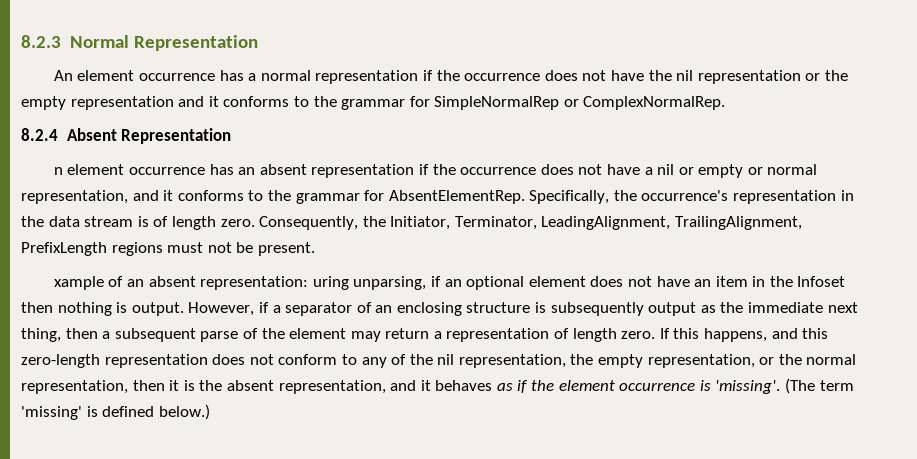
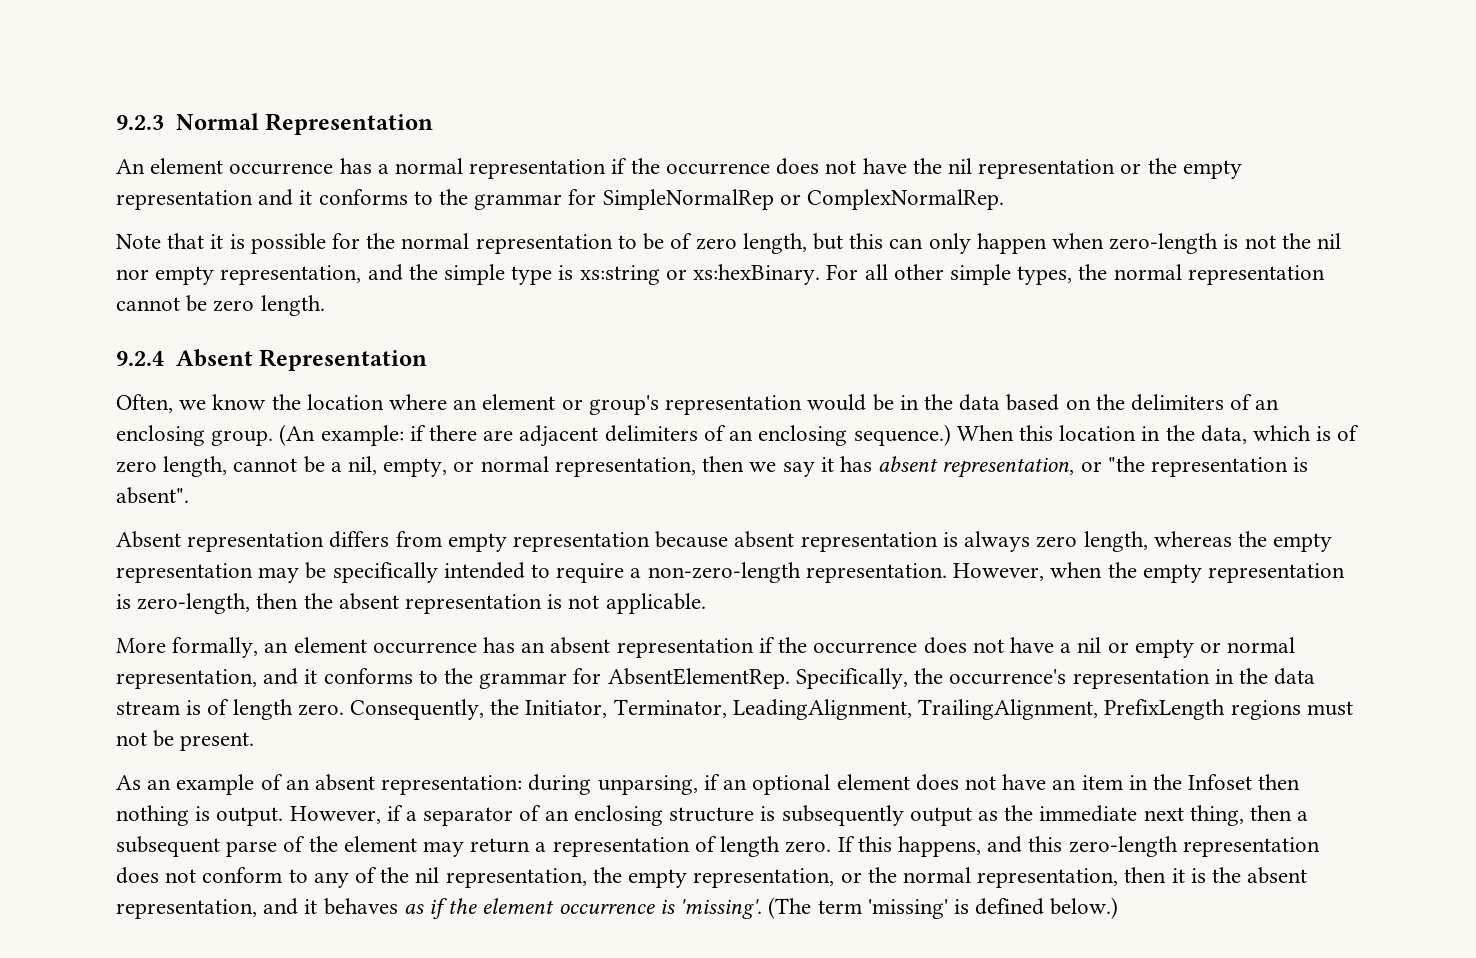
[21,35,61,48] 8.2.3 -> [116,115,164,130] 9.2.3
[21,128,232,144] [53,167,63,175] 8.2.4 Absent Representation // n -> [116,233,1342,254] [116,264,1325,285] [116,295,325,316] [116,349,427,371] [116,394,1280,415] [116,424,1360,447] [116,456,1309,478] [116,487,189,504] [116,531,1333,552] [116,562,1345,583] [116,593,706,614] [116,637,289,658] Note that it is possible for the normal representation to be of zero length, but this can only happen when zero-length is not the nil nor empty representation, and the simple type is xs:string or xs:hexBinary. For all other simple types, the normal representation cannot be zero length. // 9.2.4 Absent Representation // Often, we know the location where an element or group's representation would be in the data based on the delimiters of an enclosing group. (An example: if there are adjacent delimiters of an enclosing sequence.) When this location in the data, which is of zero length, cannot be a nil, empty, or normal representation, then we say it has absent representation, or "the representation is absent". // Absent representation differs from empty representation because absent representation is always zero length, whereas the empty representation may be specifically intended to require a non-zero-length representation. However, when the empty representation is zero-length, then the absent representation is not applicable. // More formally, an
[53,276,104,290] xample -> [116,774,255,795] As an example
[312,276,349,290] uring -> [528,774,592,795] during

